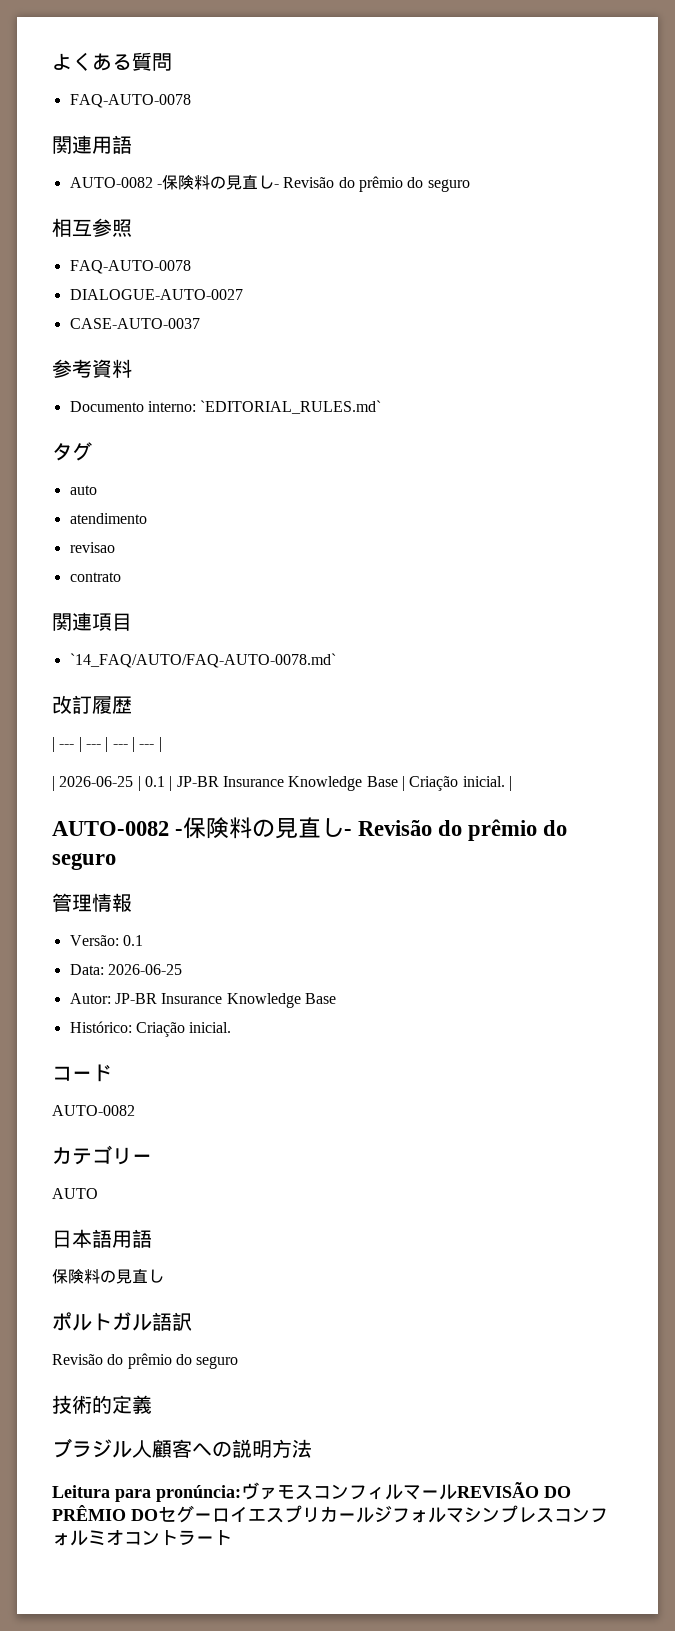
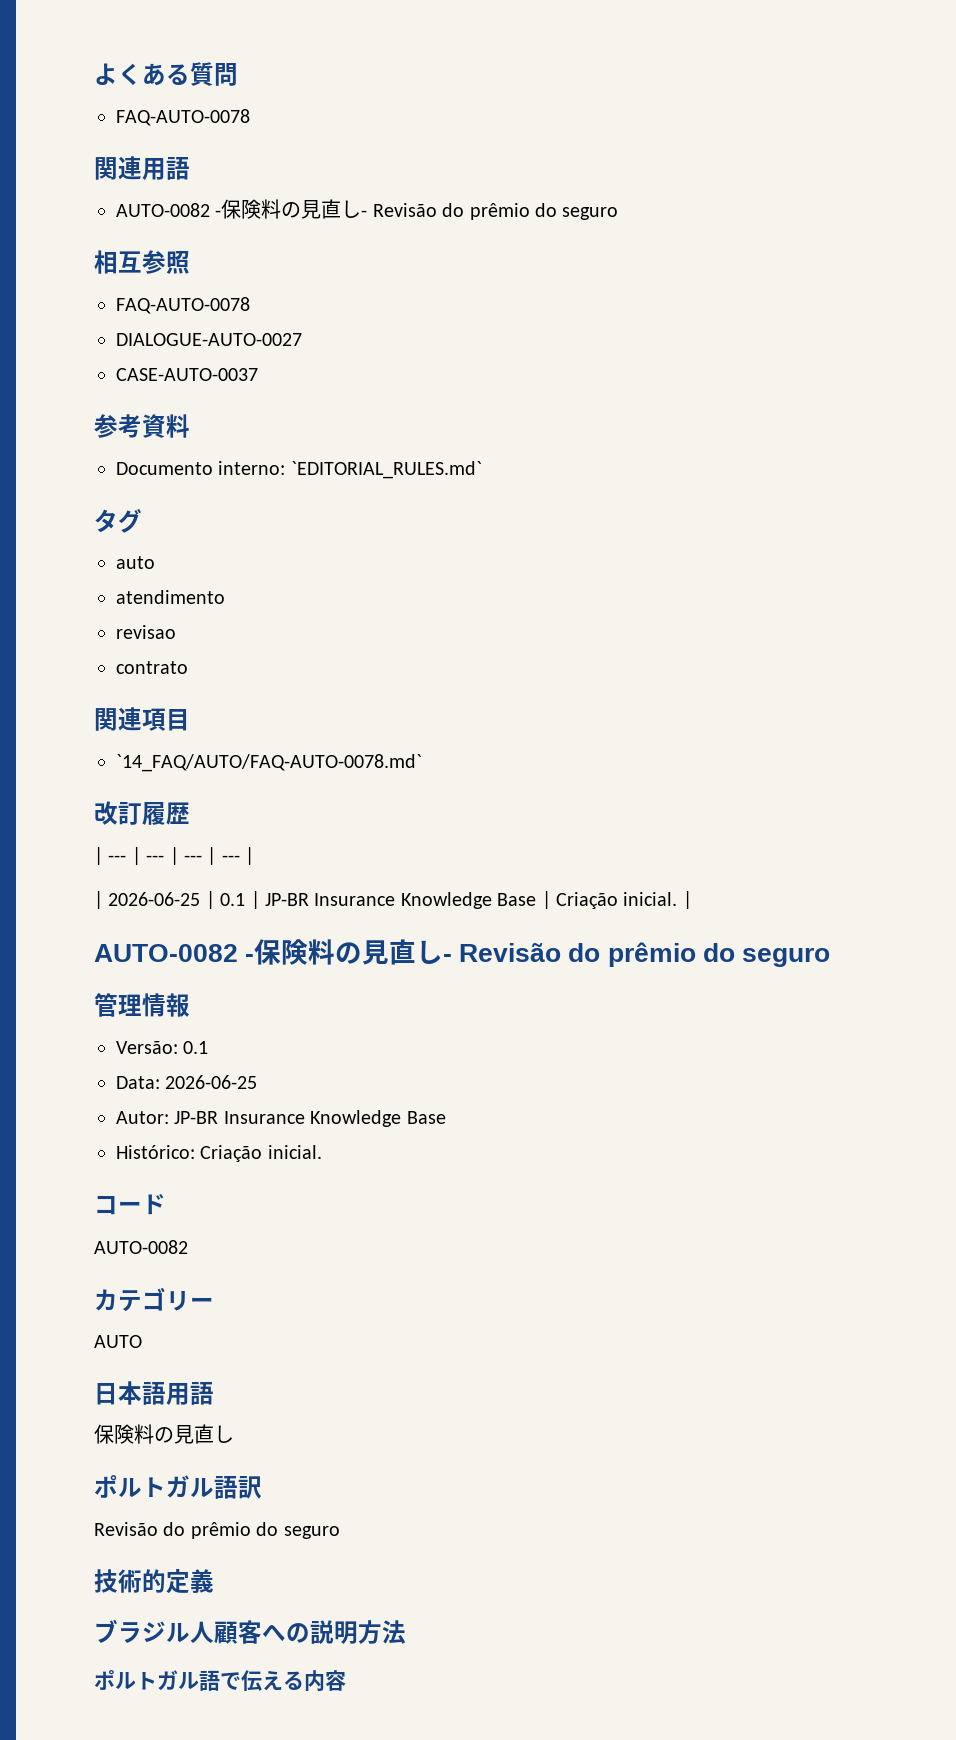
[52,1482,571,1502] [52,1505,608,1523] [52,1530,232,1546] Leitura para pronúncia:ヴァモスコンフィルマールREVISÃO DO PRÊMIO DOセグーロイエスプリカールジフォルマシンプレスコンフォルミオコントラート -> [94,1670,346,1692] ポルトガル語で伝える内容

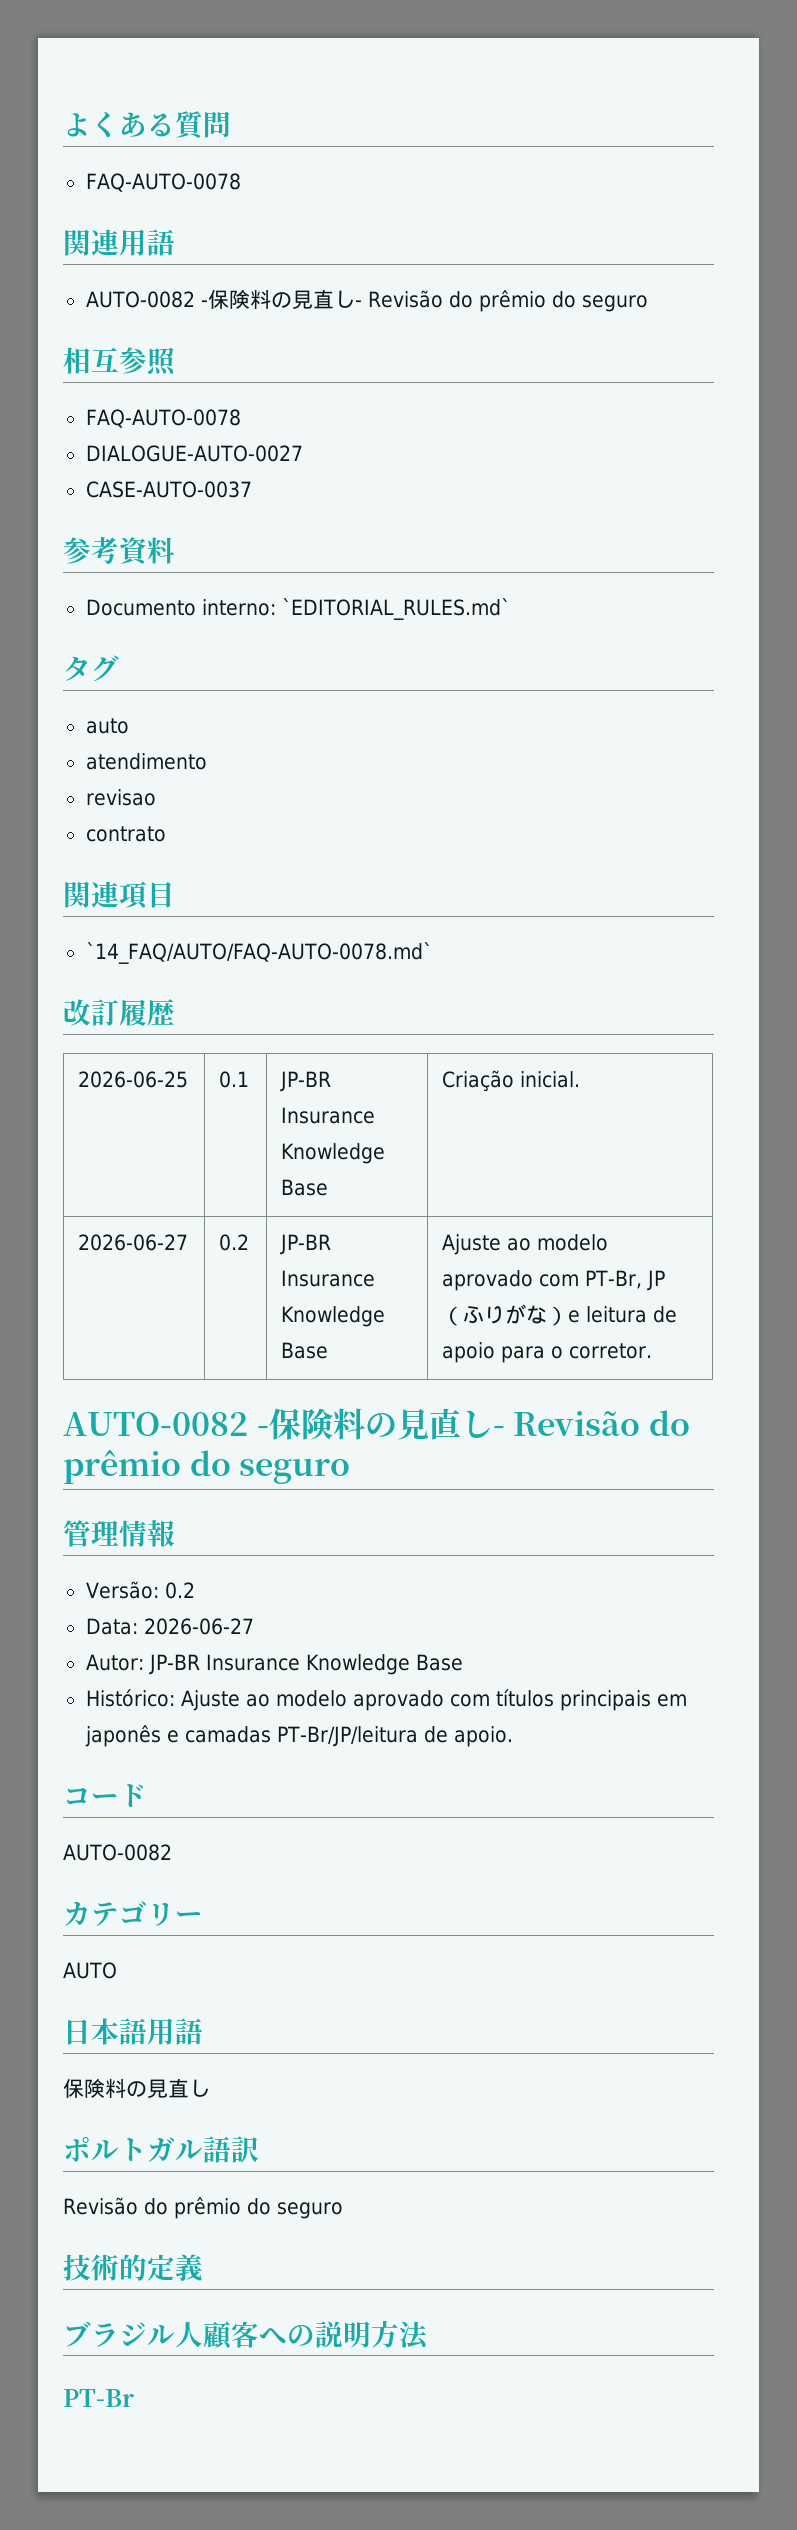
[94,847,255,865] [94,891,692,909] // | --- | --- | --- | --- | // | 2026-06-25 | 0.1 | JP-BR Insurance Knowledge Base | Criação inicial. | -> [78,1071,189,1088] [219,1071,250,1088] [280,1071,332,1092] [281,1107,376,1124] [281,1143,386,1164] [281,1179,329,1196] [442,1070,581,1092] [78,1234,189,1251] [219,1234,250,1251] [280,1234,332,1255] [281,1270,376,1287] [281,1306,386,1327] [281,1342,329,1359] [442,1234,609,1255] [442,1270,666,1291] [442,1304,678,1326] [442,1342,653,1363] // 2026-06-25 | 0.1 | JP-BR Insurance Knowledge Base | Criação inicial. // 2026-06-27 | 0.2 | JP-BR Insurance Knowledge Base | Ajuste ao modelo aprovado com PT-Br, JP（ふりがな）e leitura de apoio para o corretor.
[183,1041,209,1054] 0.1 -> [164,1582,195,1599] 0.2
[165,1075,258,1089] 2026-06-25 -> [143,1618,254,1635] 2026-06-27
[200,1145,322,1162] Criação inicial. -> [180,1689,687,1711] [84,1725,513,1747] Ajuste ao modelo aprovado com títulos principais em japonês e camadas PT-Br/JP/leitura de apoio.
[94,1670,346,1692] ポルトガル語で伝える内容 -> [63,2389,134,2407] PT-Br

